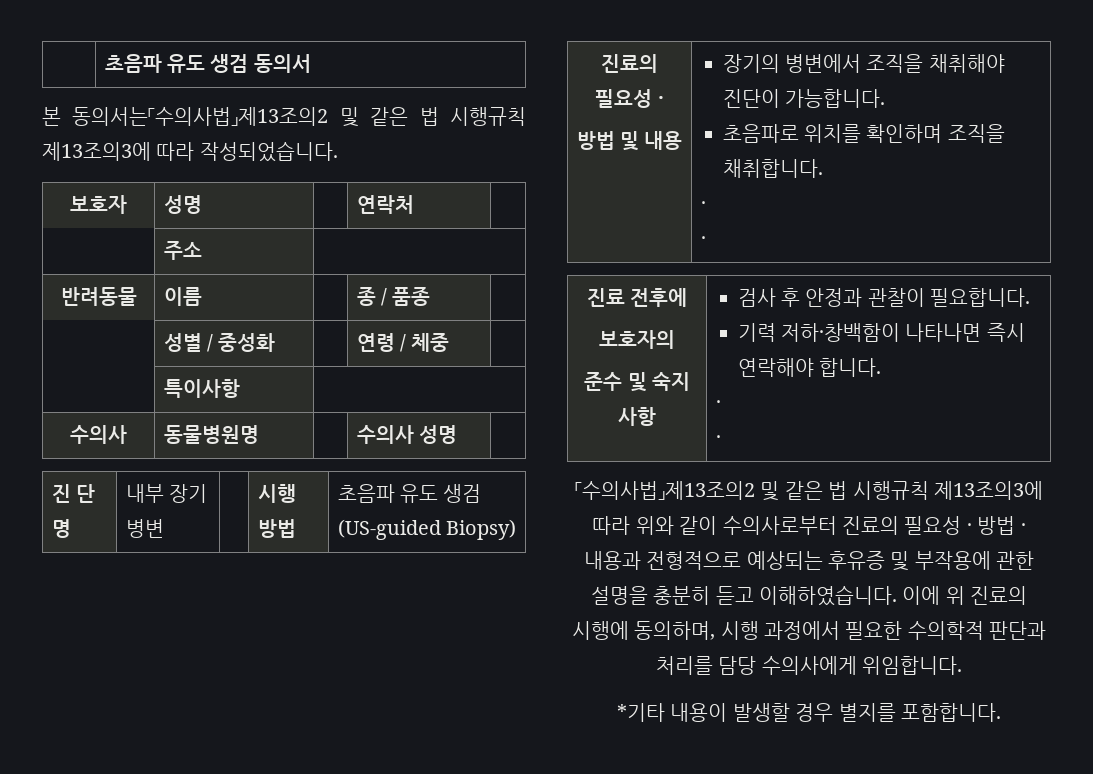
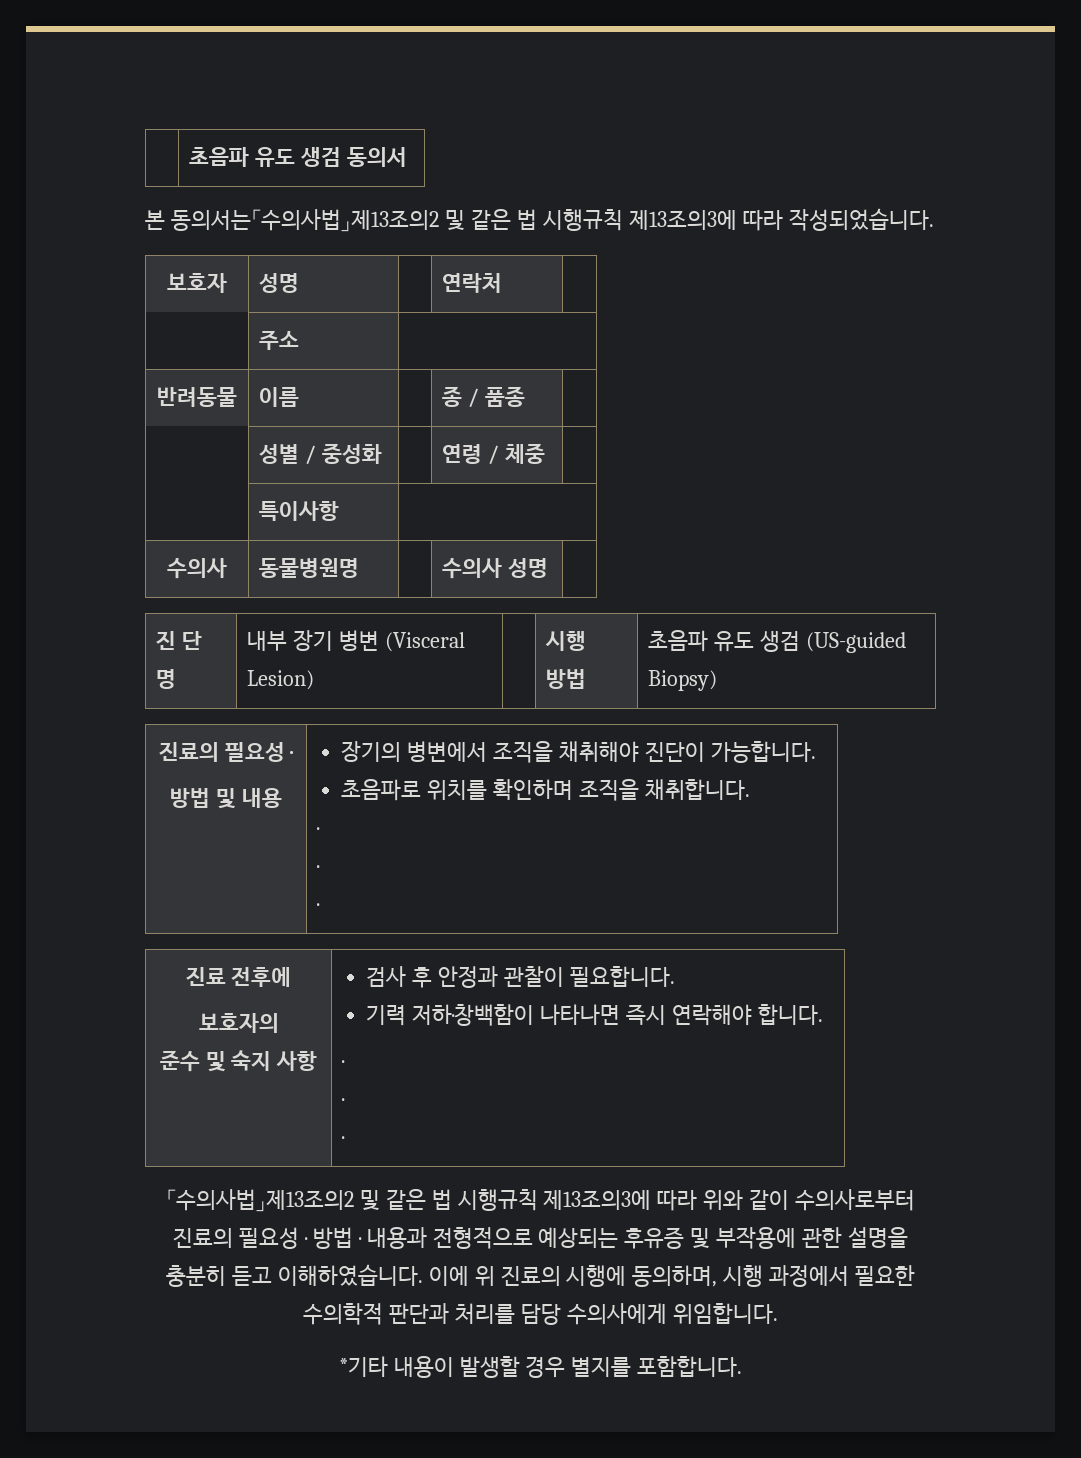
(164, 528) none -> [385,632,466,652] [247,670,315,690] (Visceral Lesion)
(706, 240) none -> [317,903,321,911] // ·
(721, 439) none -> [342,1136,346,1144] // ·

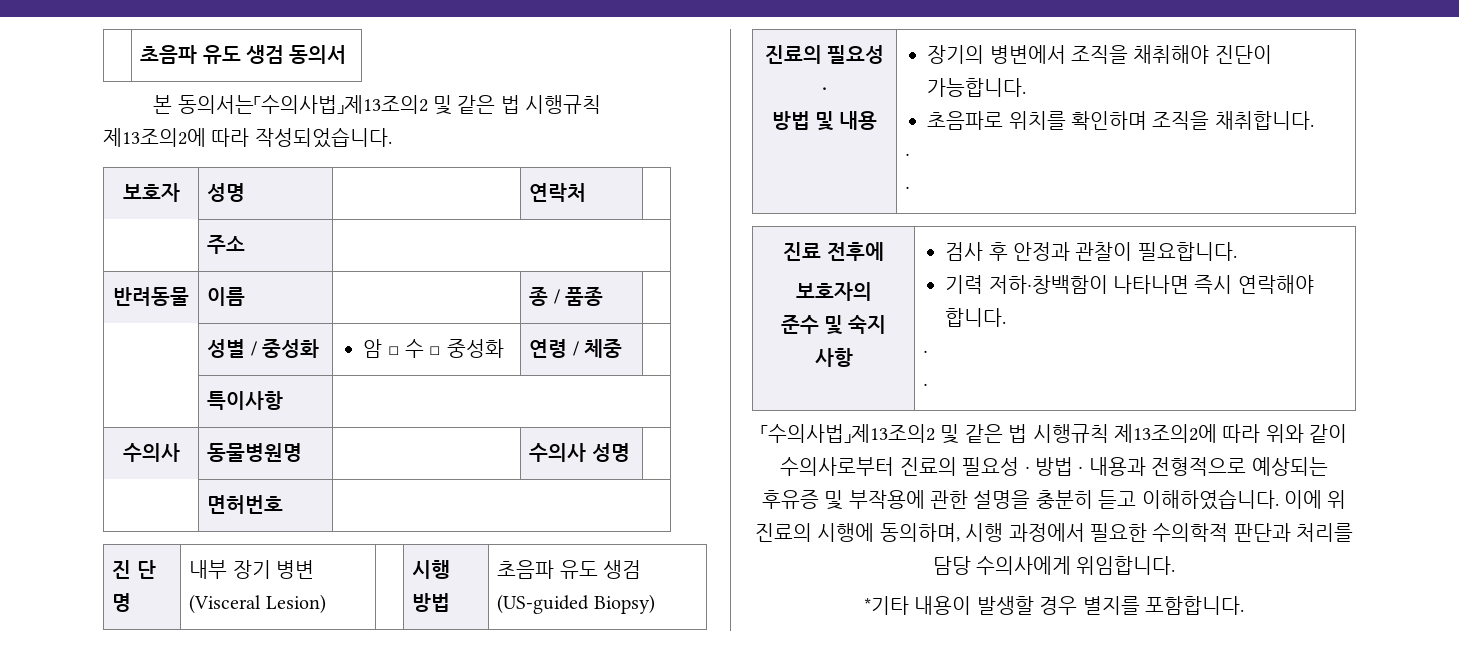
[628,210,737,230] 제13조의3에 -> [103,128,206,147] 제13조의2에
(383, 453) none -> [363,339,504,358] 암 □ 수 □ 중성화
(549, 568) none -> [207,495,284,514] // | 면허번호 |
[317,903,321,911] // · -> (911, 189) none
[342,1136,346,1144] [165,1189,652,1212] // · // 「수의사법」제13조의2 및 같은 법 시행규칙 제13조의3에 -> [760,424,1217,444] // 「수의사법」제13조의2 및 같은 법 시행규칙 제13조의2에

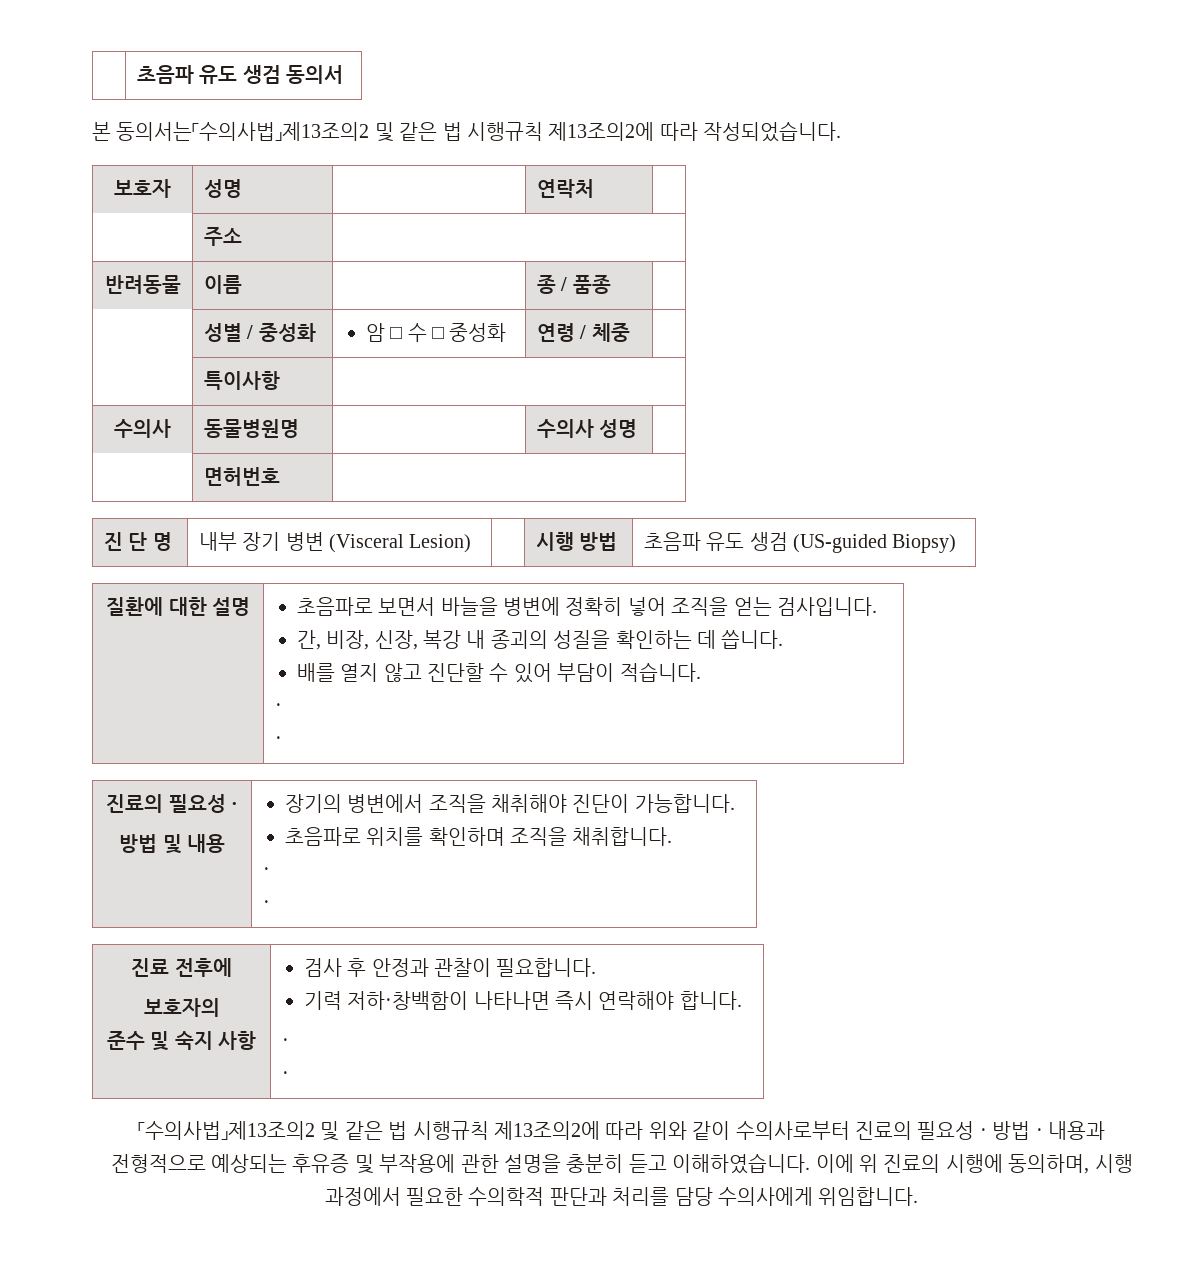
(655, 604) none -> [106,597,250,616] [296,597,877,616] [296,630,784,650] [296,662,701,683] [274,703,282,712] [274,736,282,745] // 질환에 대한 설명 | 초음파로 보면서 바늘을 병변에 정확히 넣어 조직을 얻는 검사입니다. // 간, 비장, 신장, 복강 내 종괴의 성질을 확인하는 데 씁니다. // 배를 열지 않고 진단할 수 있어 부담이 적습니다. // · // ·
[864,596,1244,615] // *기타 내용이 발생할 경우 별지를 포함합니다. -> (919, 1196) none

